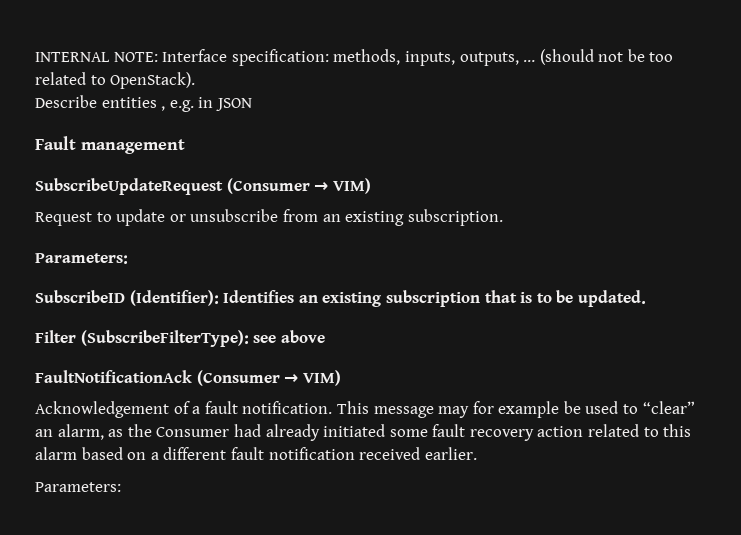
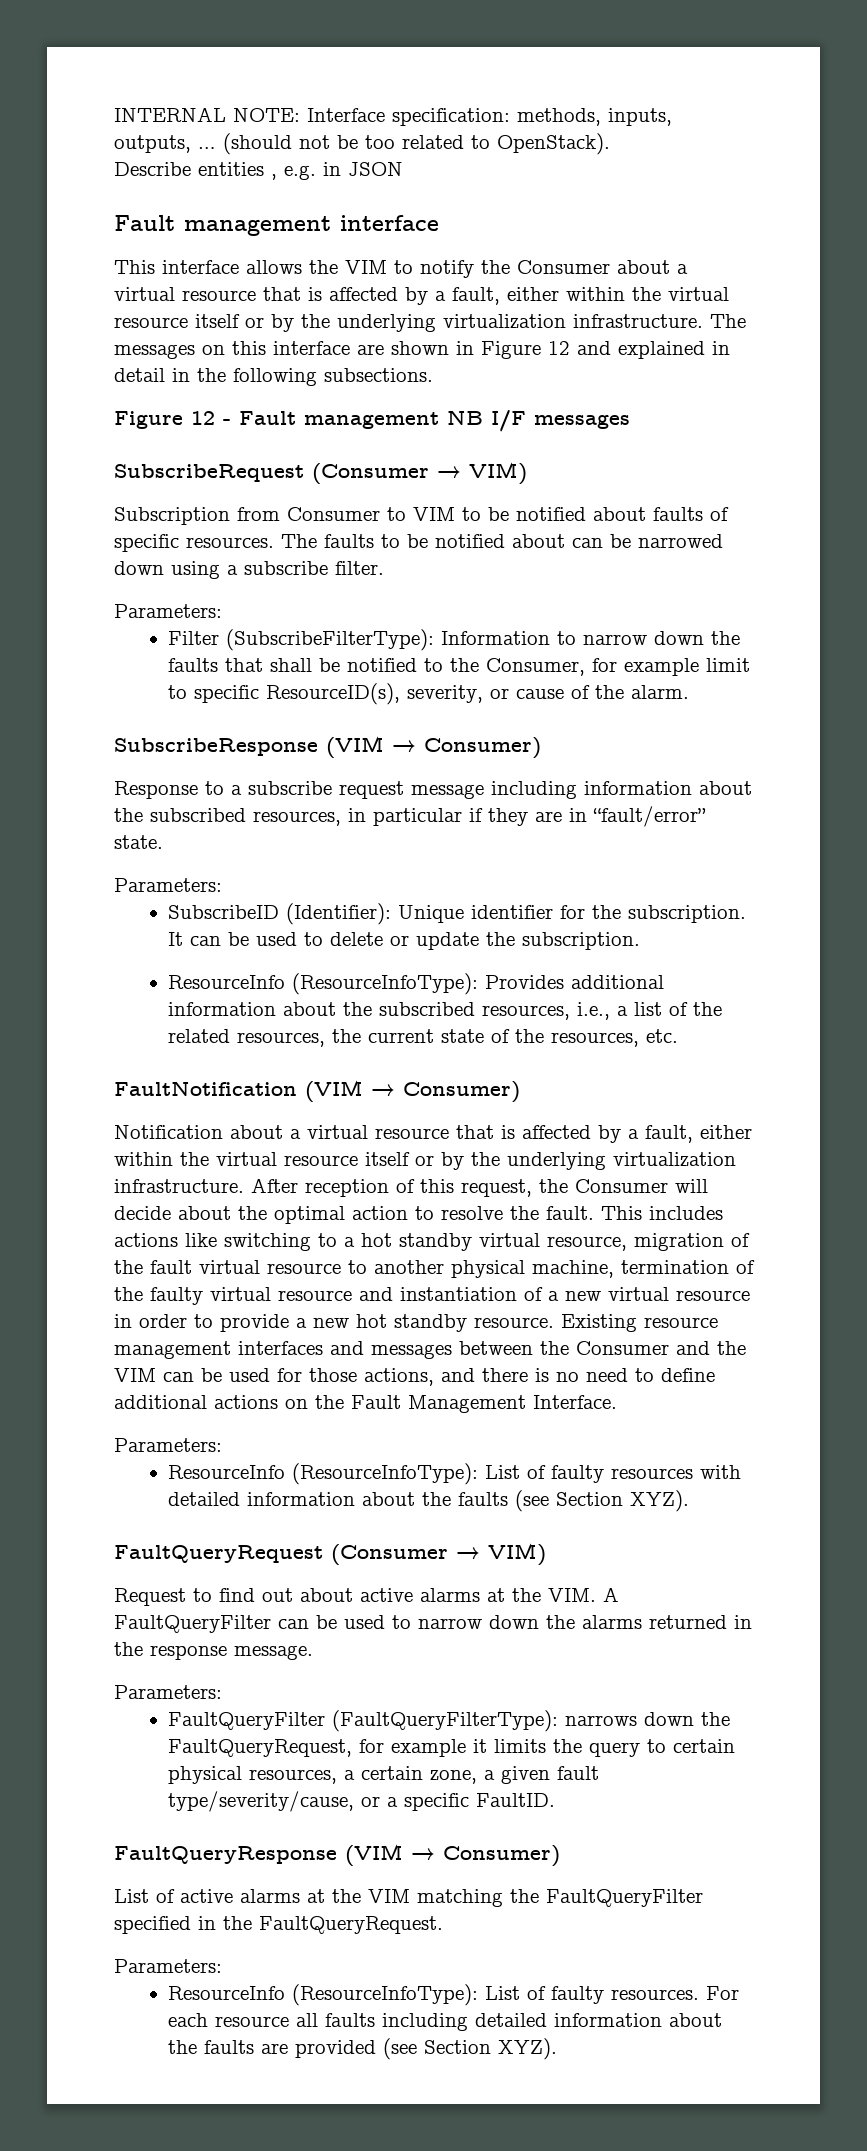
[35,178,223,195] // SubscribeUpdateRequest -> [340,215,439,231] [114,260,688,278] [114,287,729,305] [114,314,746,332] [114,341,730,359] [114,368,433,386] [114,410,630,432] [114,462,527,485] [114,507,729,525] [114,534,723,552] [114,561,384,579] [114,604,222,618] [168,629,741,651] [168,658,751,676] [168,683,690,705] [114,736,541,759] [114,781,752,799] [114,806,706,827] [114,835,163,849] [114,878,222,892] [168,903,747,925] [168,932,641,950] [168,973,665,995] [168,1002,723,1020] [168,1029,679,1047] [114,1080,520,1103] [114,1125,752,1143] [114,1152,736,1170] [114,1178,708,1197] [114,1206,723,1224] [114,1233,750,1251] [114,1260,755,1278] [114,1287,750,1305] [114,1314,718,1332] [114,1341,746,1359] [114,1368,715,1386] [114,1395,617,1413] [114,1438,222,1452] [168,1463,742,1485] [168,1490,690,1512] [114,1545,323,1563] interface // This interface allows the VIM to notify the Consumer about a virtual resource that is affected by a fault, either within the virtual resource itself or by the underlying virtualization infrastructure. The messages on this interface are shown in Figure 12 and explained in detail in the following subsections. // Figure 12 - Fault management NB I/F messages // SubscribeRequest (Consumer → VIM) // Subscription from Consumer to VIM to be notified about faults of specific resources. The faults to be notified about can be narrowed down using a subscribe filter. // Parameters: // Filter (SubscribeFilterType): Information to narrow down the faults that shall be notified to the Consumer, for example limit to specific ResourceID(s), severity, or cause of the alarm. // SubscribeResponse (VIM → Consumer) // Response to a subscribe request message including information about the subscribed resources, in particular if they are in “fault/error” state. // Parameters: // SubscribeID (Identifier): Unique identifier for the subscription. It can be used to delete or update the subscription. // ResourceInfo (ResourceInfoType): Provides additional information about the subscribed resources, i.e., a list of the related resources, the current state of the resources, etc. // FaultNotification (VIM → Consumer) // Notification about a virtual resource that is affected by a fault, either within the virtual resource itself or by the underlying virtualization infrastructure. After reception of this request, the Consumer will decide about the optimal action to resolve the fault. This includes actions like switching to a hot standby virtual resource, migration of the fault virtual resource to another physical machine, termination of the faulty virtual resource and instantiation of a new virtual resource in order to provide a new hot standby resource. Existing resource management interfaces and messages between the Consumer and the VIM can be used for those actions, and there is no need to define additional actions on the Fault Management Interface. // Parameters: // ResourceInfo (ResourceInfoType): List of faulty resources with detailed information about the faults (see Section XYZ). // FaultQueryRequest
[116,209,503,226] [35,253,128,264] [35,290,646,307] [35,330,325,347] [35,370,341,386] [35,401,695,418] [35,424,692,441] [35,447,477,460] [35,482,121,492] update or unsubscribe from an existing subscription. // Parameters: // SubscribeID (Identifier): Identifies an existing subscription that is to be updated. // Filter (SubscribeFilterType): see above // FaultNotificationAck (Consumer → VIM) // Acknowledgement of a fault notification. This message may for example be used to “clear” an alarm, as the Consumer had already initiated some fault recovery action related to this alarm based on a different fault notification received earlier. // Parameters: -> [219,1587,619,1602] [114,1615,752,1633] [114,1642,313,1660] [114,1685,222,1699] [168,1710,731,1732] [168,1739,736,1757] [168,1766,600,1784] [168,1791,556,1812] [114,1844,560,1867] [114,1889,703,1907] [114,1916,443,1934] [114,1959,222,1973] [168,1984,740,2006] [168,2013,723,2031] [168,2038,558,2060] find out about active alarms at the VIM. A FaultQueryFilter can be used to narrow down the alarms returned in the response message. // Parameters: // FaultQueryFilter (FaultQueryFilterType): narrows down the FaultQueryRequest, for example it limits the query to certain physical resources, a certain zone, a given fault type/severity/cause, or a specific FaultID. // FaultQueryResponse (VIM → Consumer) // List of active alarms at the VIM matching the FaultQueryFilter specified in the FaultQueryRequest. // Parameters: // ResourceInfo (ResourceInfoType): List of faulty resources. For each resource all faults including detailed information about the faults are provided (see Section XYZ).

